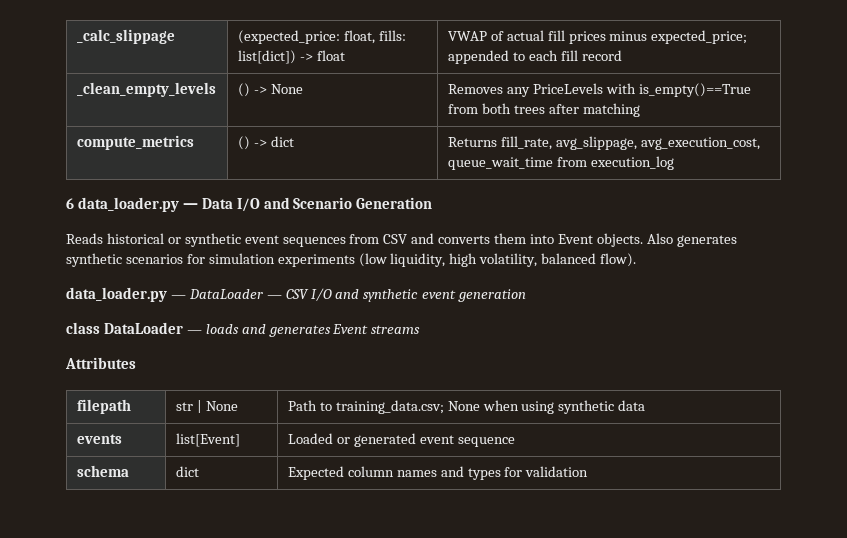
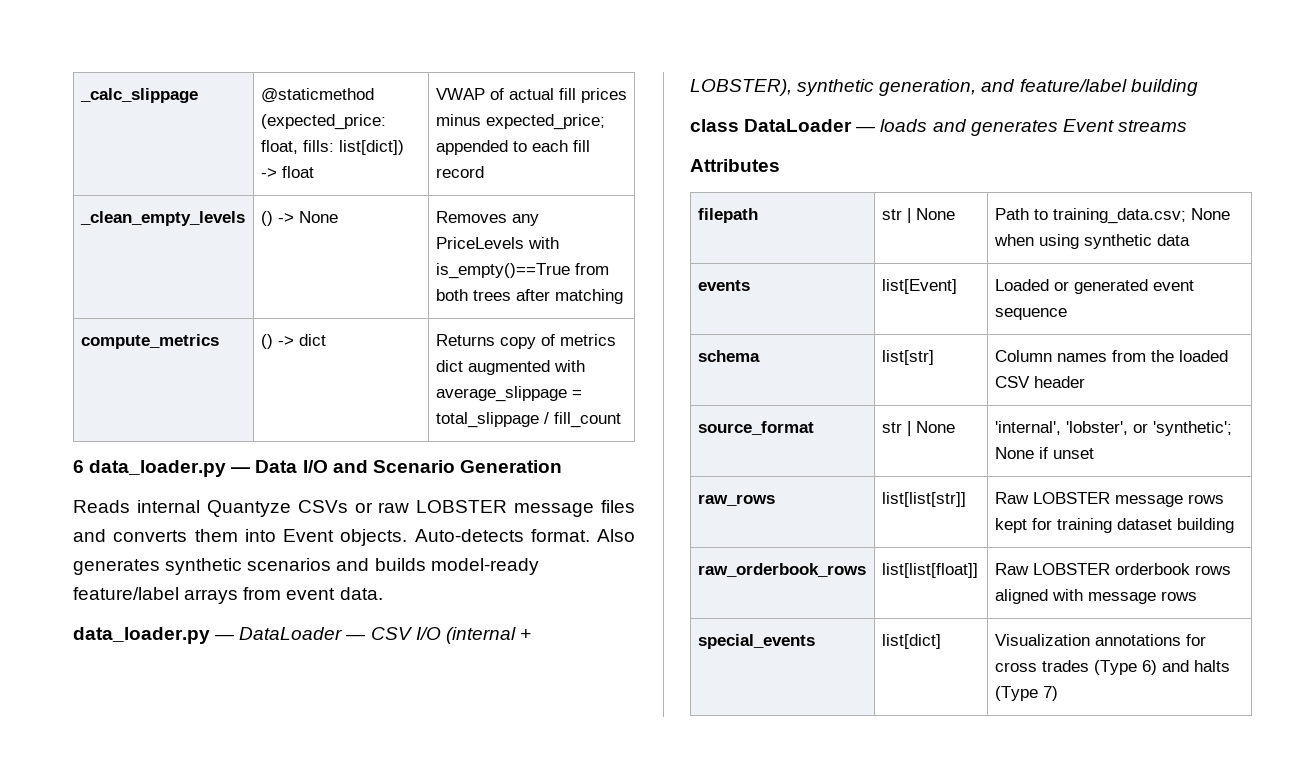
(175, 36) none -> [260,88,374,103] @staticmethod
[500,136,760,150] [447,156,674,170] fill_rate, avg_slippage, avg_execution_cost, queue_wait_time from execution_log -> [499,334,616,349] [435,360,585,375] [435,386,582,402] [435,412,621,428] copy of metrics dict augmented with average_slippage = total_slippage / fill_count
[106,233,408,247] historical or synthetic event sequences from CSV -> [136,500,635,517] internal Quantyze CSVs or raw LOBSTER message files
(643, 240) none -> [414,529,590,542] Auto-detects format.
[186,253,637,267] for simulation experiments (low liquidity, high volatility, balanced flow). -> [336,558,539,575] [73,587,383,604] and builds model-ready feature/label arrays from event data.
[335,289,527,302] and synthetic event generation -> [445,627,531,644] [690,79,1198,96] (internal + LOBSTER), synthetic generation, and feature/label building
[175,466,199,477] [287,466,589,480] dict | Expected column names and types for validation -> [881,350,934,365] [994,350,1228,362] [994,376,1085,388] [697,421,814,435] [881,421,955,436] [994,421,1232,436] [994,447,1094,459] [697,494,775,506] [881,492,966,507] [994,492,1224,507] [994,518,1234,533] [697,563,866,577] [881,563,978,578] [994,563,1231,575] [994,589,1197,604] [697,634,815,649] [881,634,941,649] [994,634,1206,646] [994,660,1230,675] [994,686,1058,701] list[str] | Column names from the loaded CSV header // source_format | str | None | 'internal', 'lobster', or 'synthetic'; None if unset // raw_rows | list[list[str]] | Raw LOBSTER message rows kept for training dataset building // raw_orderbook_rows | list[list[float]] | Raw LOBSTER orderbook rows aligned with message rows // special_events | list[dict] | Visualization annotations for cross trades (Type 6) and halts (Type 7)

